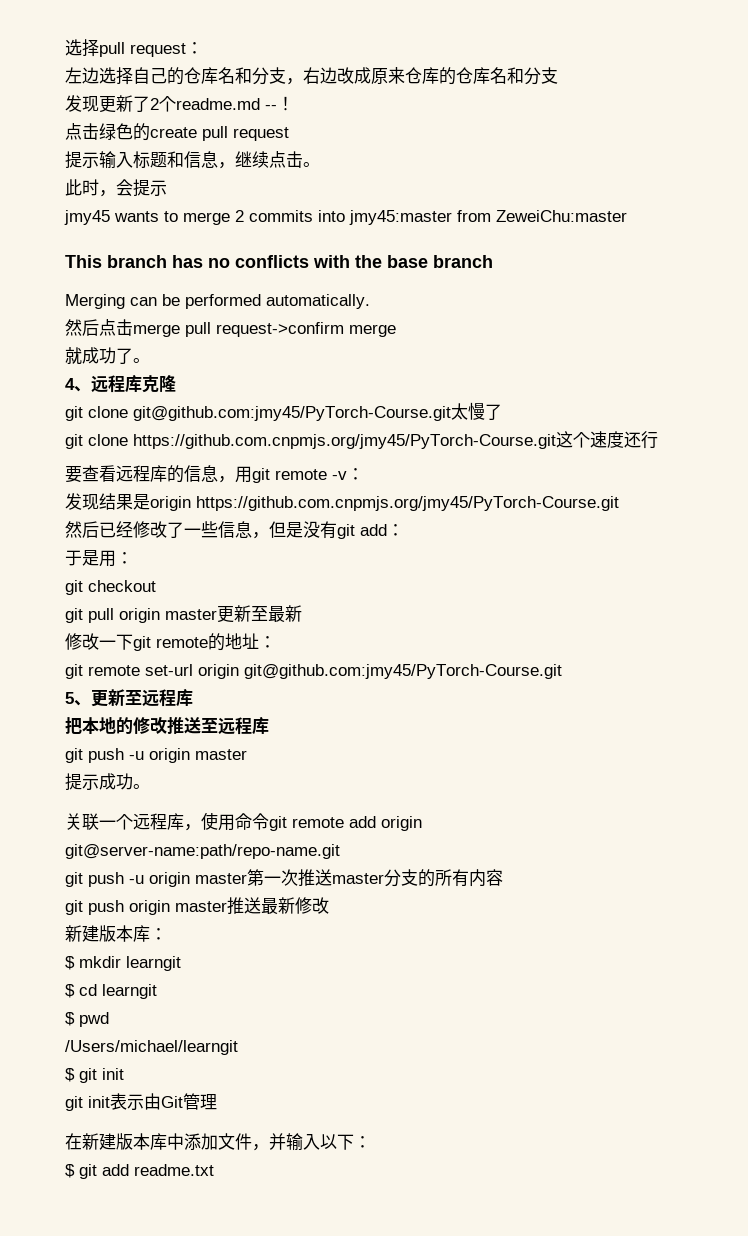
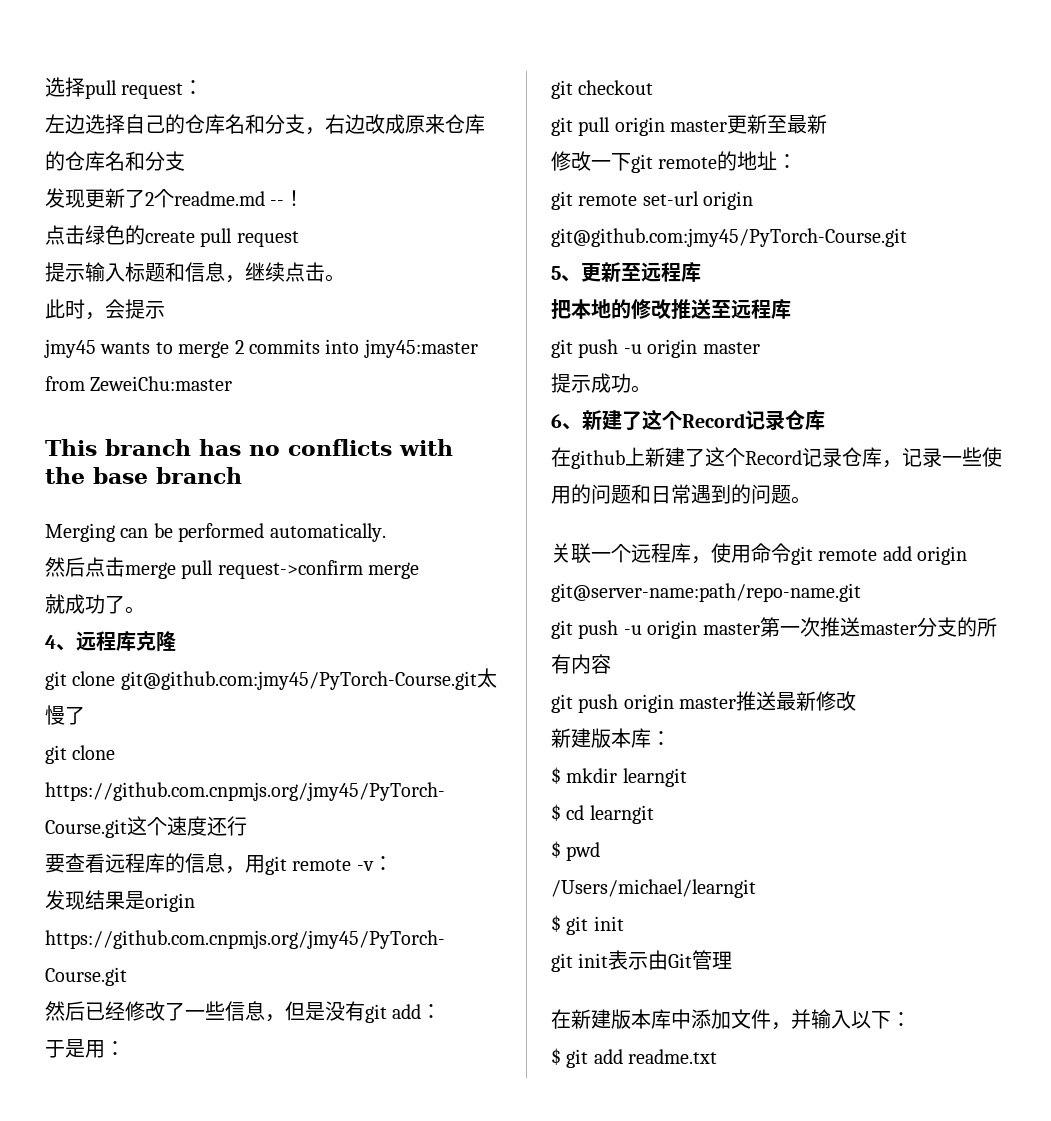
(150, 786) none -> [551,409,825,431] [551,447,1002,469] [551,484,811,504] // 6、新建了这个Record记录仓库 // 在github上新建了这个Record记录仓库，记录一些使用的问题和日常遇到的问题。

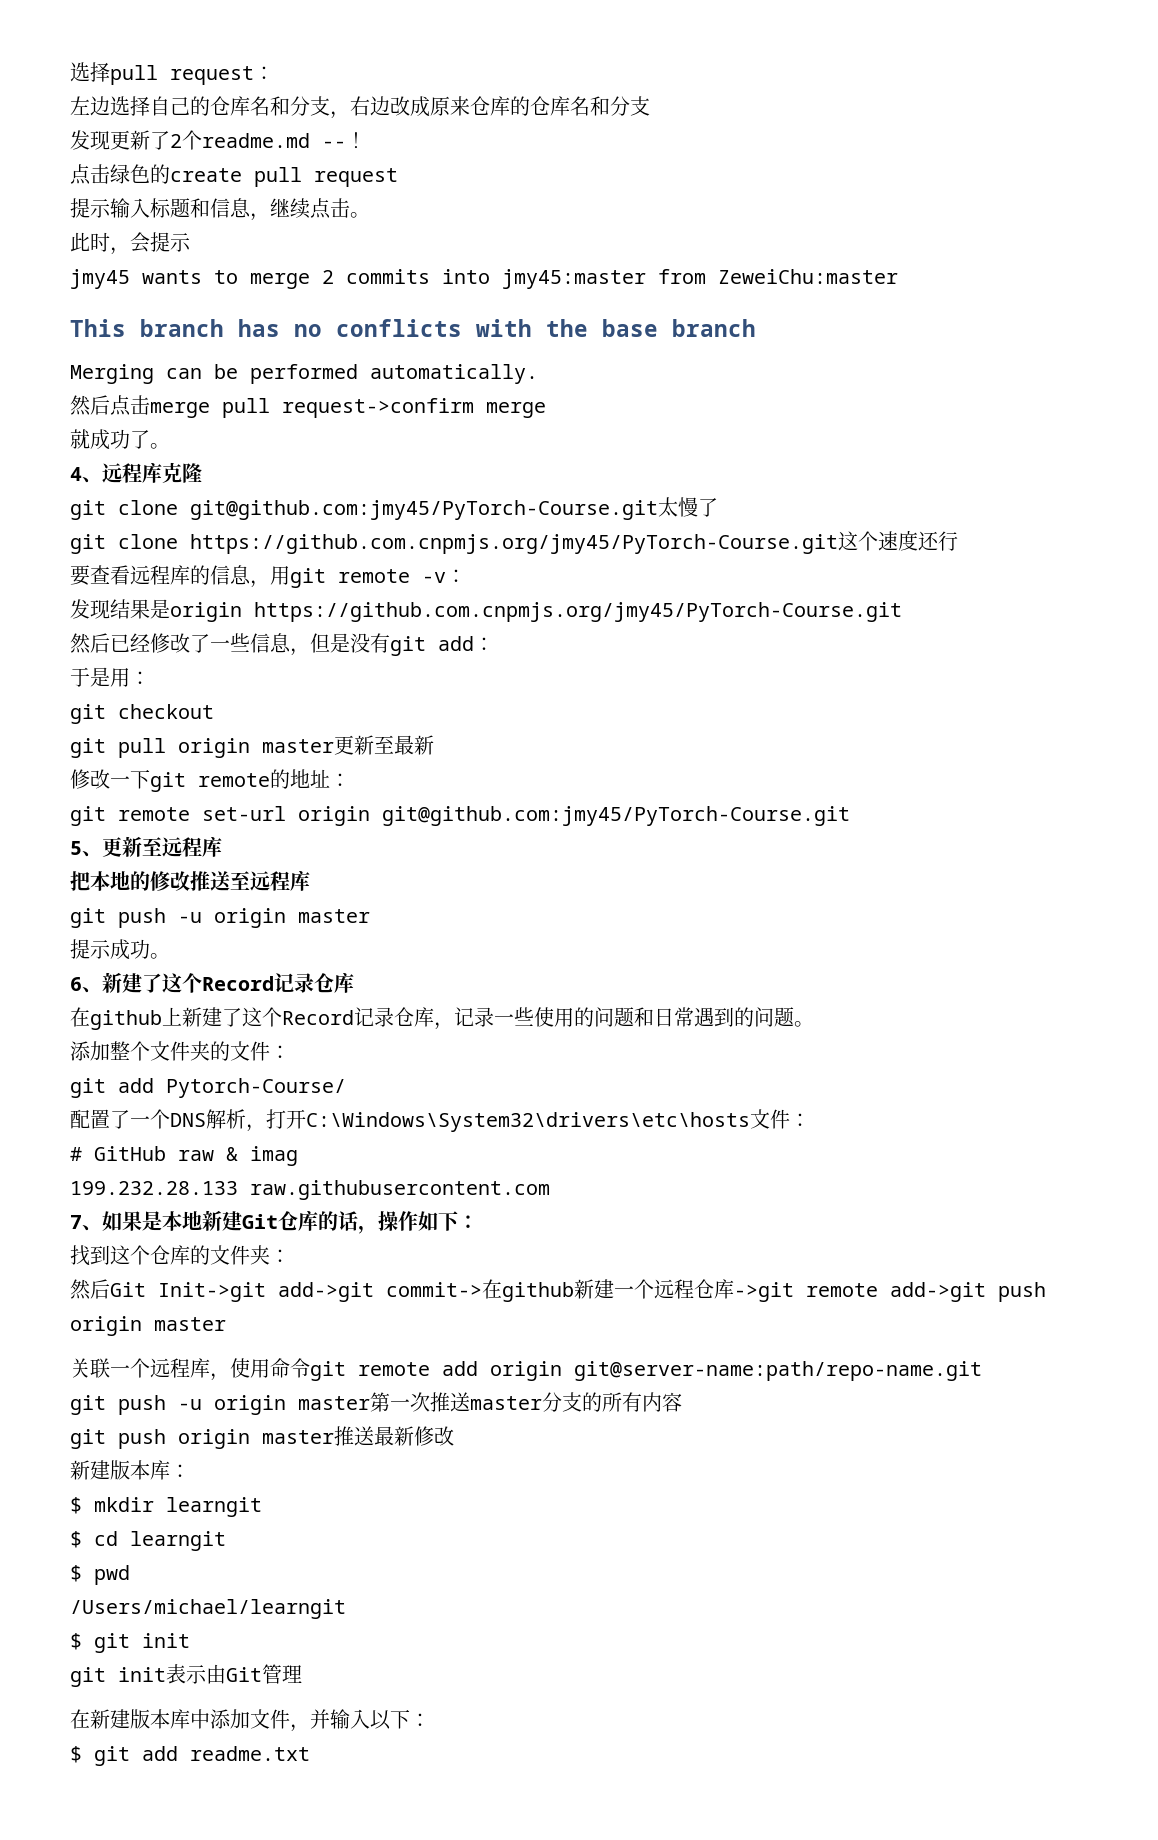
(811, 500) none -> [70,1041,290,1061] [70,1078,346,1098] [70,1109,810,1132] [70,1146,298,1166] [70,1180,550,1200] [70,1210,478,1234] [70,1245,290,1266] [70,1279,1046,1302] [70,1316,226,1336] // 添加整个文件夹的文件： // git add Pytorch-Course/ // 配置了一个DNS解析，打开C:\Windows\System32\drivers\etc\hosts文件： // # GitHub raw & imag // 199.232.28.133 raw.githubusercontent.com // 7、如果是本地新建Git仓库的话，操作如下： // 找到这个仓库的文件夹： // 然后Git Init->git add->git commit->在github新建一个远程仓库->git remote add->git push origin master

